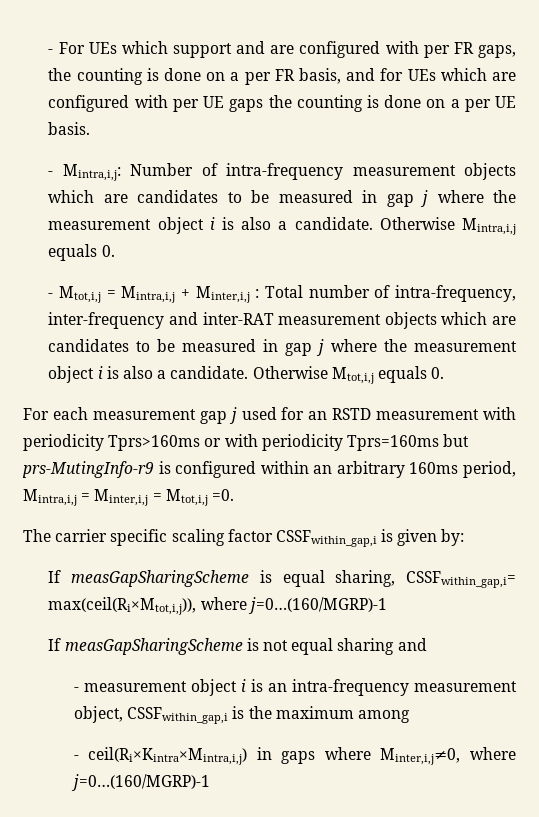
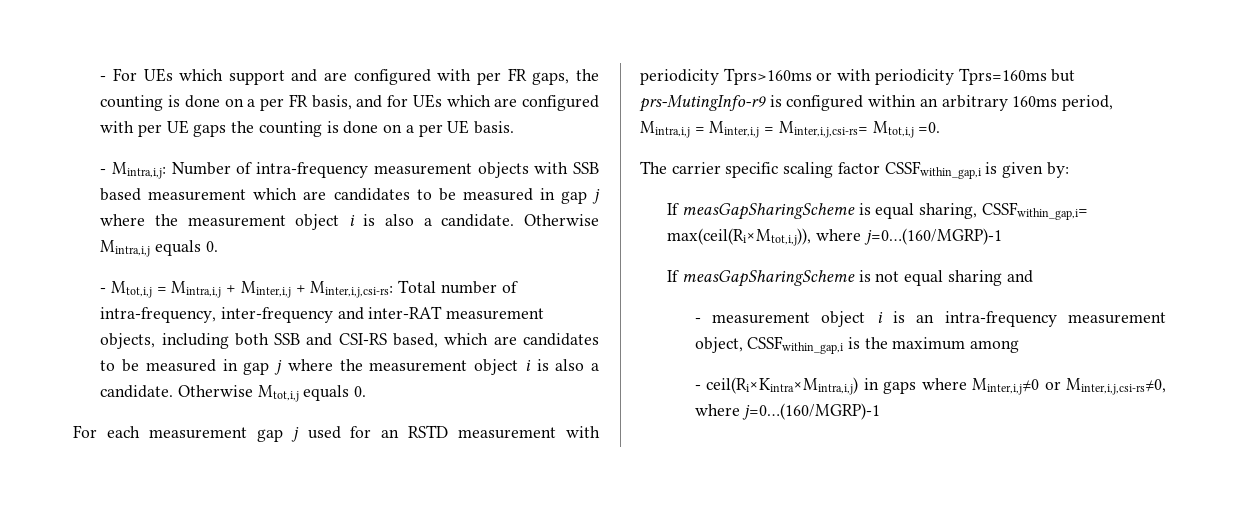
(516, 171) none -> [534,162,599,174] [100,188,247,201] with SSB based measurement
[255,289,260,298] : -> [295,281,394,298] + Minter,i,j,csi-rs:
[384,312,437,329] objects -> [100,333,439,349] objects, including both SSB and CSI-RS based,
(162, 497) none -> [778,121,868,138] Minter,i,j,csi-rs=
[380,748,461,765] Minter,i,j≠0, -> [971,378,1166,395] Minter,i,j≠0 or Minter,i,j,csi-rs≠0,

